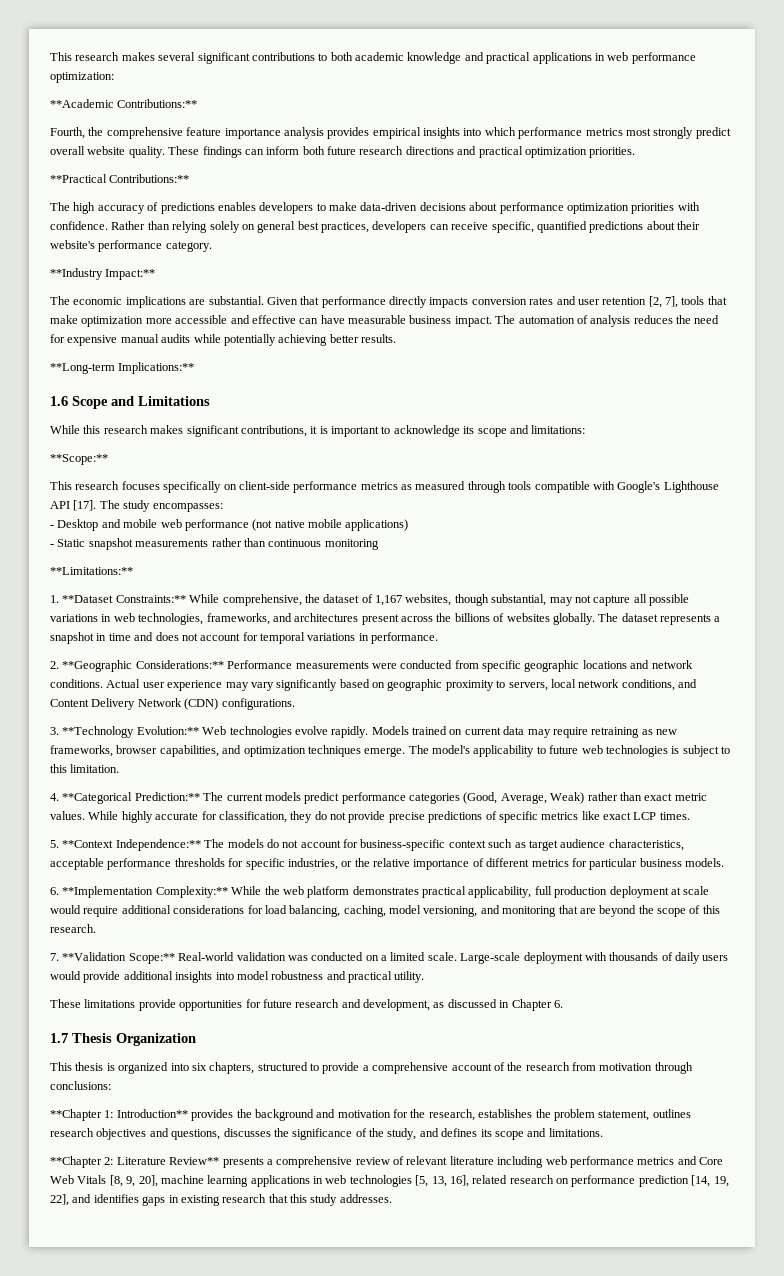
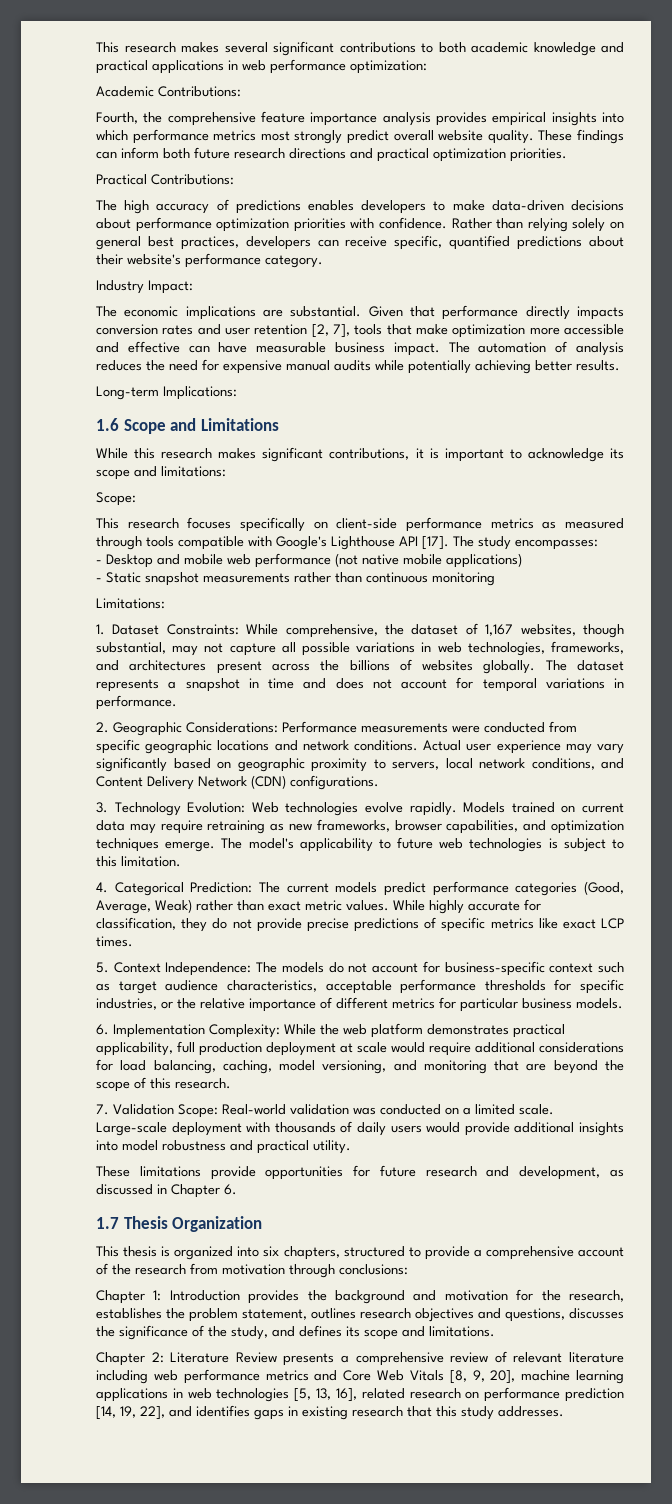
[50,99,198,108] **Academic Contributions:** -> [96,86,241,97] Academic Contributions:
[50,174,190,183] **Practical Contributions:** -> [96,174,234,185] Practical Contributions:
[50,268,156,280] **Industry Impact:** -> [96,280,193,294] Industry Impact:
[50,362,195,374] **Long-term Implications:** -> [96,386,237,400] Long-term Implications:
[50,454,108,465] **Scope:** -> [96,492,136,506] Scope:
[50,567,133,575] **Limitations:** -> [96,598,165,609] Limitations:
[62,595,186,603] **Dataset Constraints:** -> [112,624,239,635] Dataset Constraints:
[62,660,224,672] **Geographic Considerations:** -> [113,722,278,736] Geographic Considerations:
[62,726,199,738] **Technology Evolution:** -> [114,802,246,816] Technology Evolution:
[62,792,200,804] **Categorical Prediction:** -> [114,882,253,896] Categorical Prediction:
[62,839,201,851] **Context Independence:** -> [113,962,252,976] Context Independence:
[62,886,228,898] **Implementation Complexity:** -> [113,1024,280,1038] Implementation Complexity:
[62,952,175,964] **Validation Scope:** -> [113,1104,218,1118] Validation Scope:
[50,1109,188,1121] **Chapter 1: Introduction** -> [96,1290,240,1304] Chapter 1: Introduction
[50,1156,102,1168] **Chapter -> [96,1352,145,1366] Chapter
[169,1157,220,1165] Review** -> [235,1352,277,1363] Review

